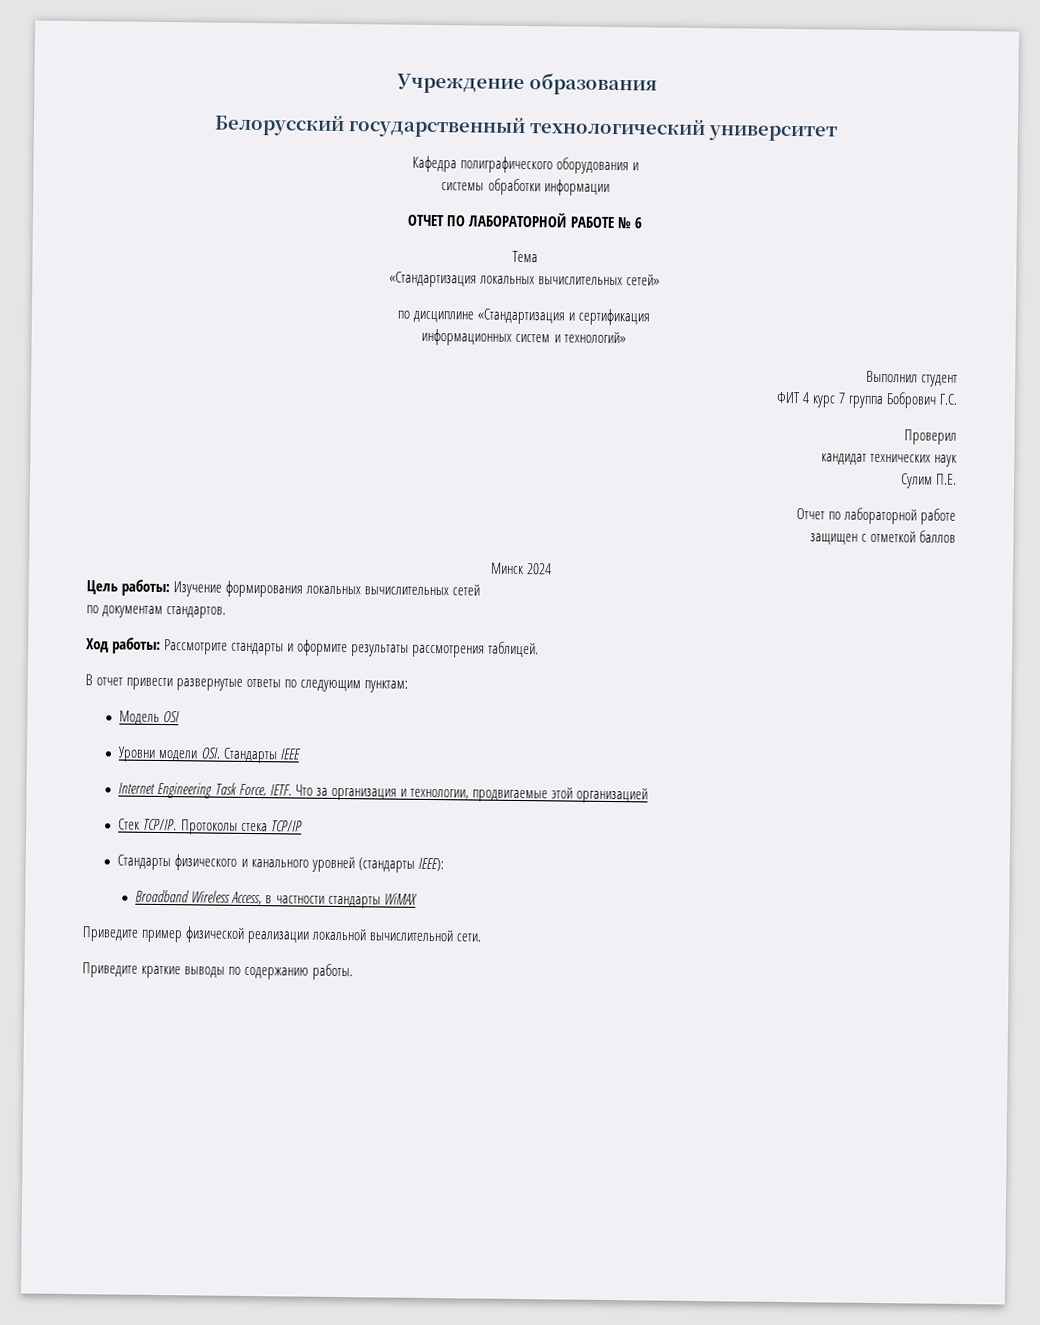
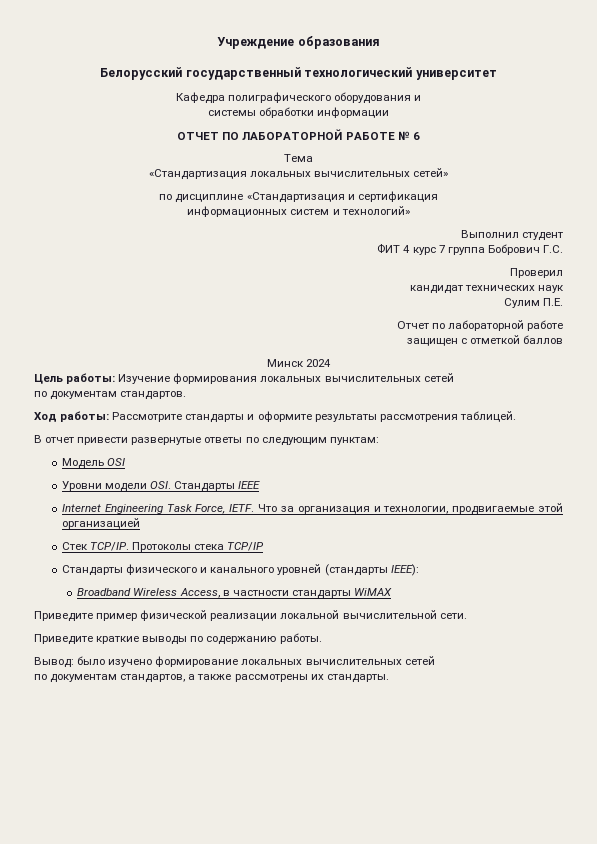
(354, 972) none -> [34,656,435,668] [34,674,389,683] // Вывод: было изучено формирование локальных вычислительных сетей // по документам стандартов, а также рассмотрены их стандарты.

